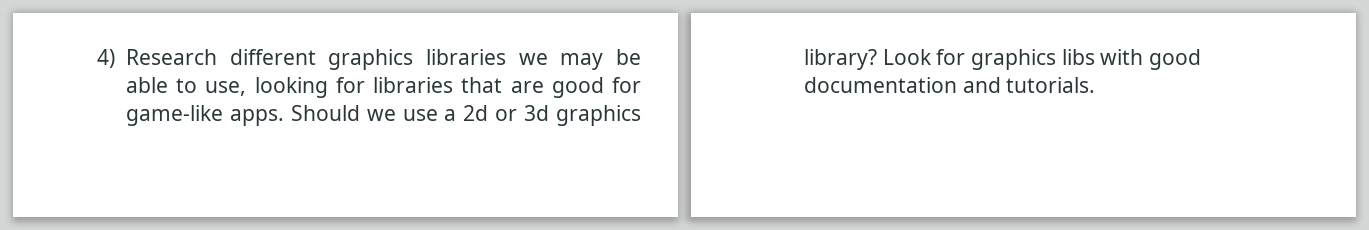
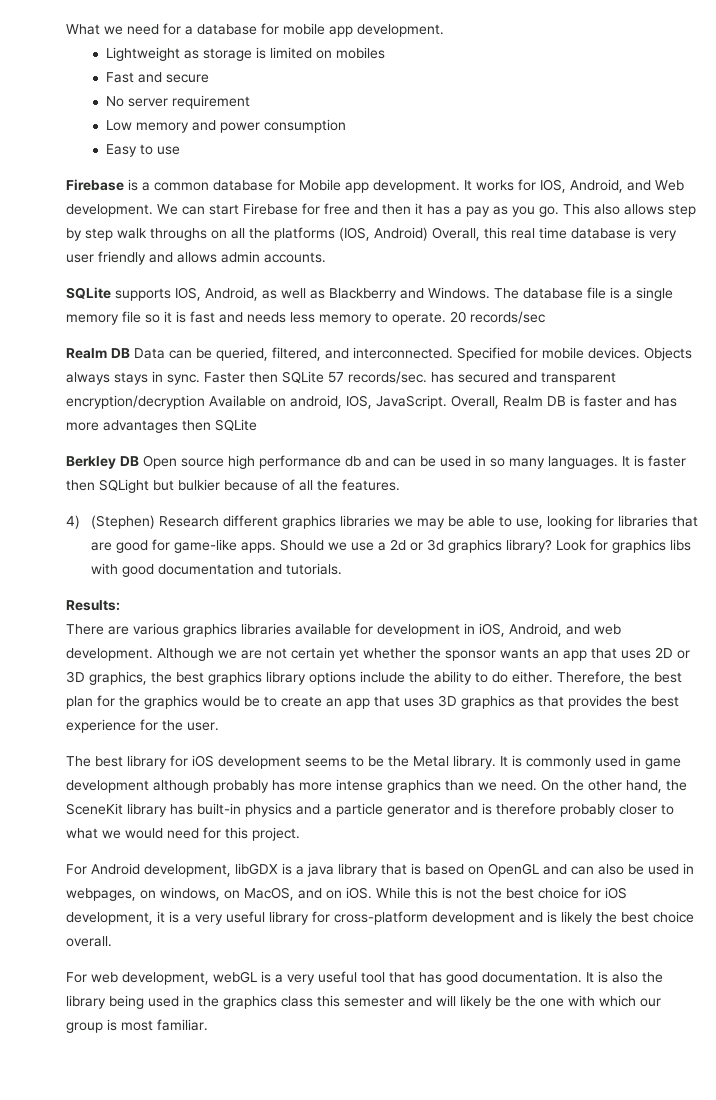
[97,49,116,68] 4) -> [66,23,445,37] [106,47,386,61] [106,72,210,83] [106,95,251,109] [106,119,347,133] [106,144,181,157] [66,179,685,193] [66,203,697,217] [66,227,678,241] [66,251,327,265] [66,287,674,301] [66,311,546,325] [66,347,693,361] [66,371,617,385] [66,395,678,409] [66,419,258,433] [66,455,687,469] [66,479,401,493] [66,515,155,529] What we need for a database for mobile app development. // Lightweight as storage is limited on mobiles // Fast and secure // No server requirement // Low memory and power consumption // Easy to use // Firebase is a common database for Mobile app development. It works for IOS, Android, and Web development. We can start Firebase for free and then it has a pay as you go. This also allows step by step walk throughs on all the platforms (IOS, Android) Overall, this real time database is very user friendly and allows admin accounts. // SQLite supports IOS, Android, as well as Blackberry and Windows. The database file is a single memory file so it is fast and needs less memory to operate. 20 records/sec // Realm DB Data can be queried, filtered, and interconnected. Specified for mobile devices. Objects always stays in sync. Faster then SQLite 57 records/sec. has secured and transparent encryption/decryption Available on android, IOS, JavaScript. Overall, Realm DB is faster and has more advantages then SQLite // Berkley DB Open source high performance db and can be used in so many languages. It is faster then SQLight but bulkier because of all the features. // 4) (Stephen)
(1096, 85) none -> [66,600,121,611] [66,623,622,637] [66,647,691,661] [66,671,683,685] [66,695,680,709] [66,719,220,733] [66,755,682,769] [66,779,688,793] [66,803,675,817] [66,827,301,841] [66,863,695,877] [66,887,628,901] [66,911,695,925] [66,936,113,947] [66,971,664,985] [66,995,662,1009] [66,1019,209,1033] // Results: // There are various graphics libraries available for development in iOS, Android, and web development. Although we are not certain yet whether the sponsor wants an app that uses 2D or 3D graphics, the best graphics library options include the ability to do either. Therefore, the best plan for the graphics would be to create an app that uses 3D graphics as that provides the best experience for the user. // The best library for iOS development seems to be the Metal library. It is commonly used in game development although probably has more intense graphics than we need. On the other hand, the SceneKit library has built-in physics and a particle generator and is therefore probably closer to what we would need for this project. // For Android development, libGDX is a java library that is based on OpenGL and can also be used in webpages, on windows, on MacOS, and on iOS. While this is not the best choice for iOS development, it is a very useful library for cross-platform development and is likely the best choice overall. // For web development, webGL is a very useful tool that has good documentation. It is also the library being used in the graphics class this semester and will likely be the one with which our group is most familiar.

